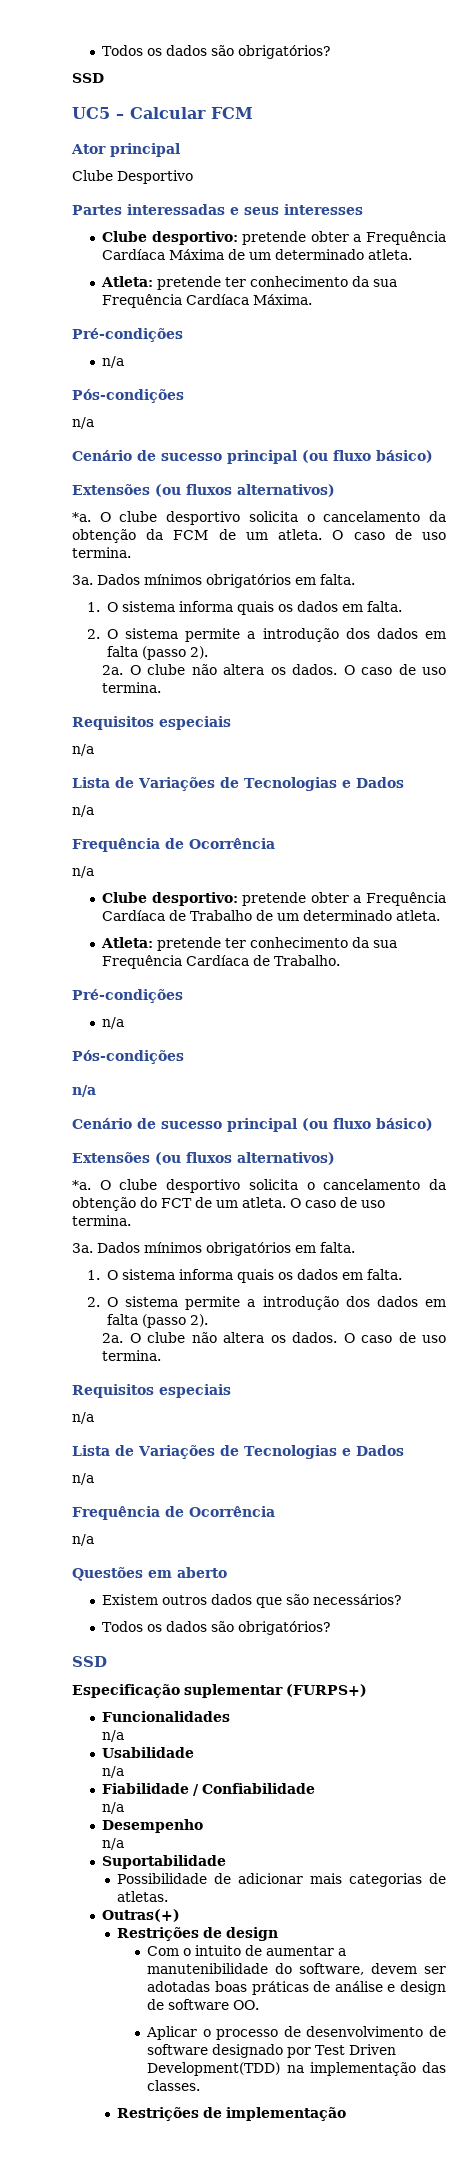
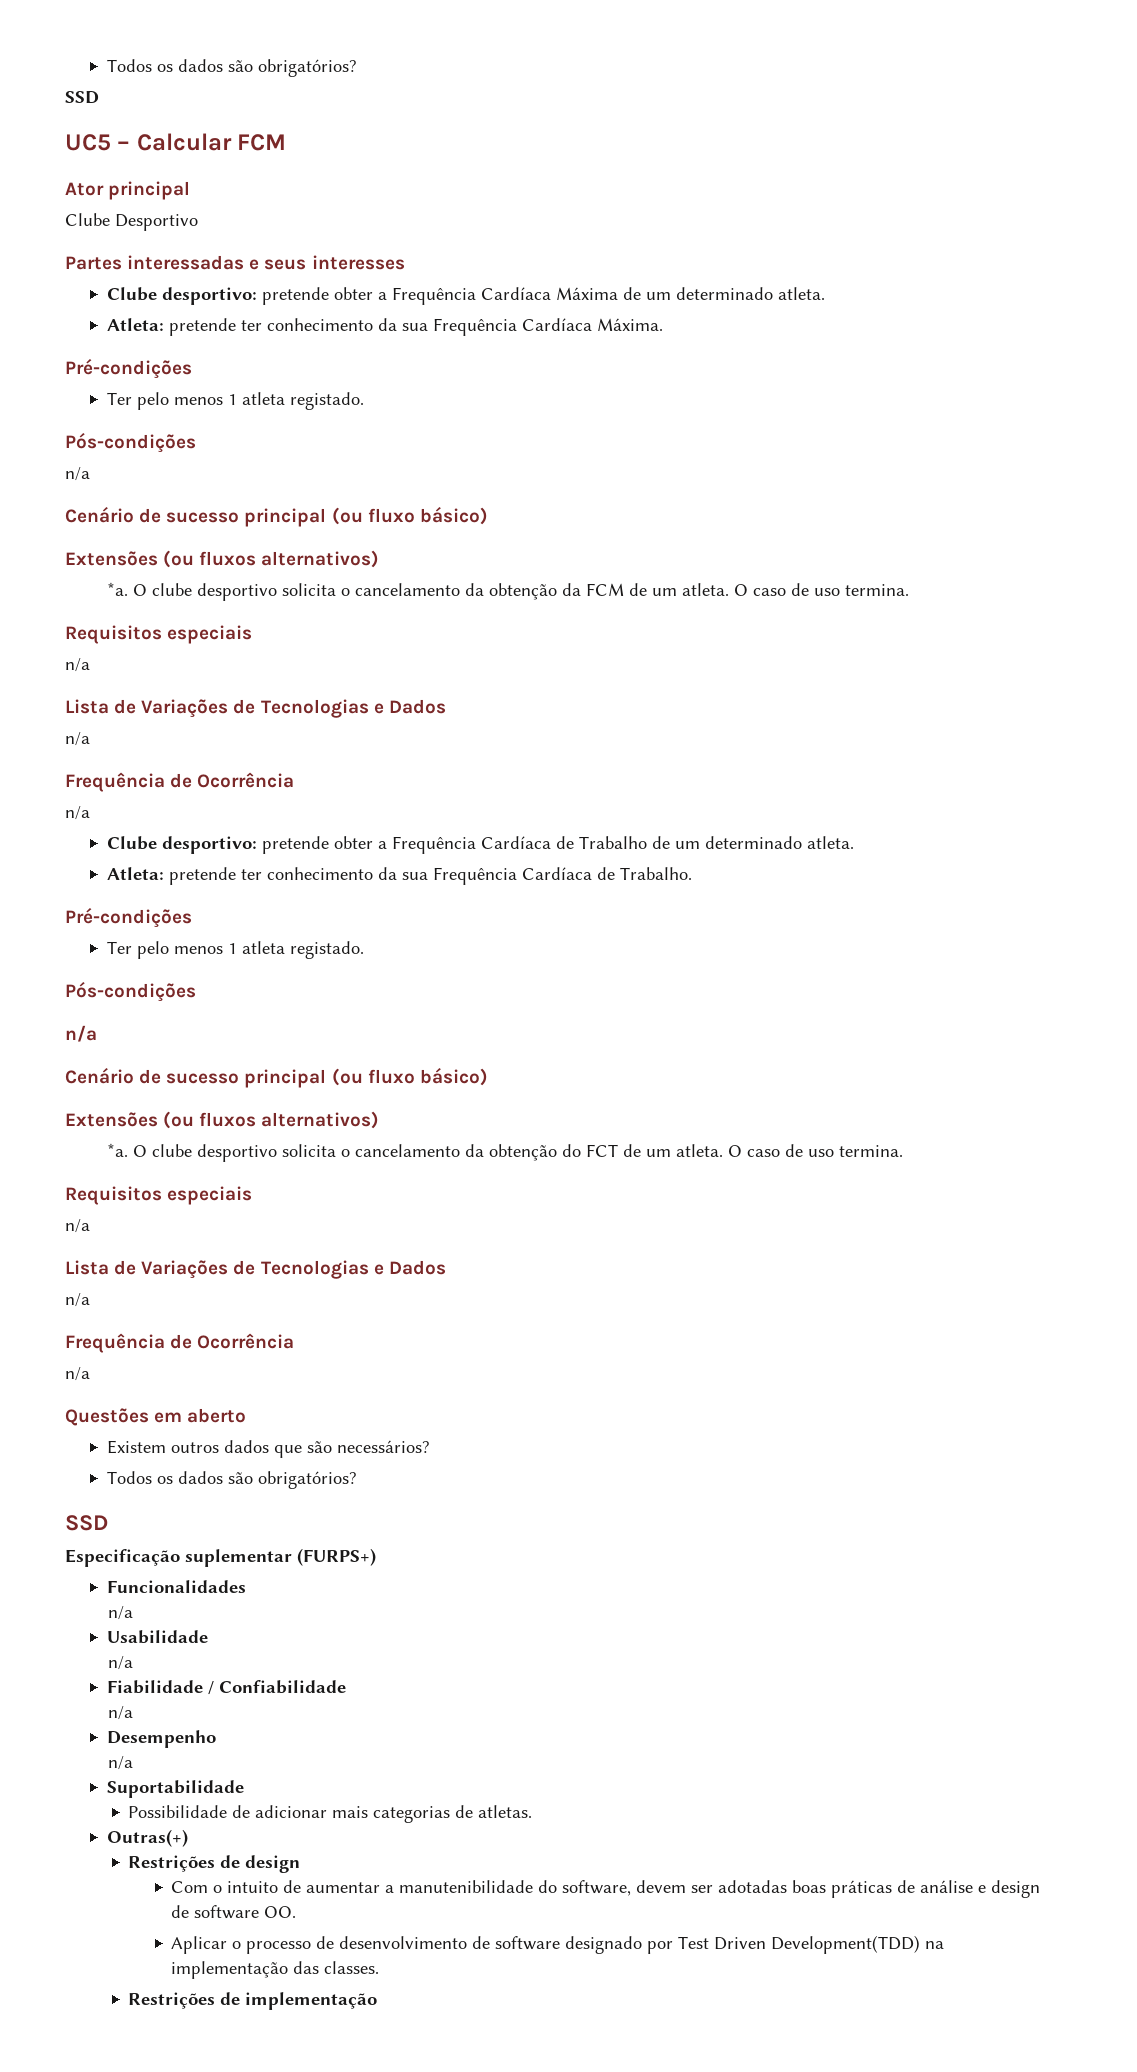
[101,356,124,368] n/a -> [106,392,364,410] Ter pelo menos 1 atleta registado.
[72,574,355,588] [87,601,402,615] [87,628,447,642] [106,646,208,660] [102,664,446,675] [102,682,162,693] // 3a. Dados mínimos obrigatórios em falta. // 1. O sistema informa quais os dados em falta. // 2. O sistema permite a introdução dos dados em falta (passo 2). // 2a. O clube não altera os dados. O caso de uso termina. -> (910, 590) none
[101,1017,124,1029] n/a -> [106,941,364,959] Ter pelo menos 1 atleta registado.
[72,1242,355,1256] [87,1269,402,1283] [87,1296,447,1310] [106,1314,208,1328] [102,1332,446,1343] [102,1350,162,1361] // 3a. Dados mínimos obrigatórios em falta. // 1. O sistema informa quais os dados em falta. // 2. O sistema permite a introdução dos dados em falta (passo 2). // 2a. O clube não altera os dados. O caso de uso termina. -> (904, 1151) none

